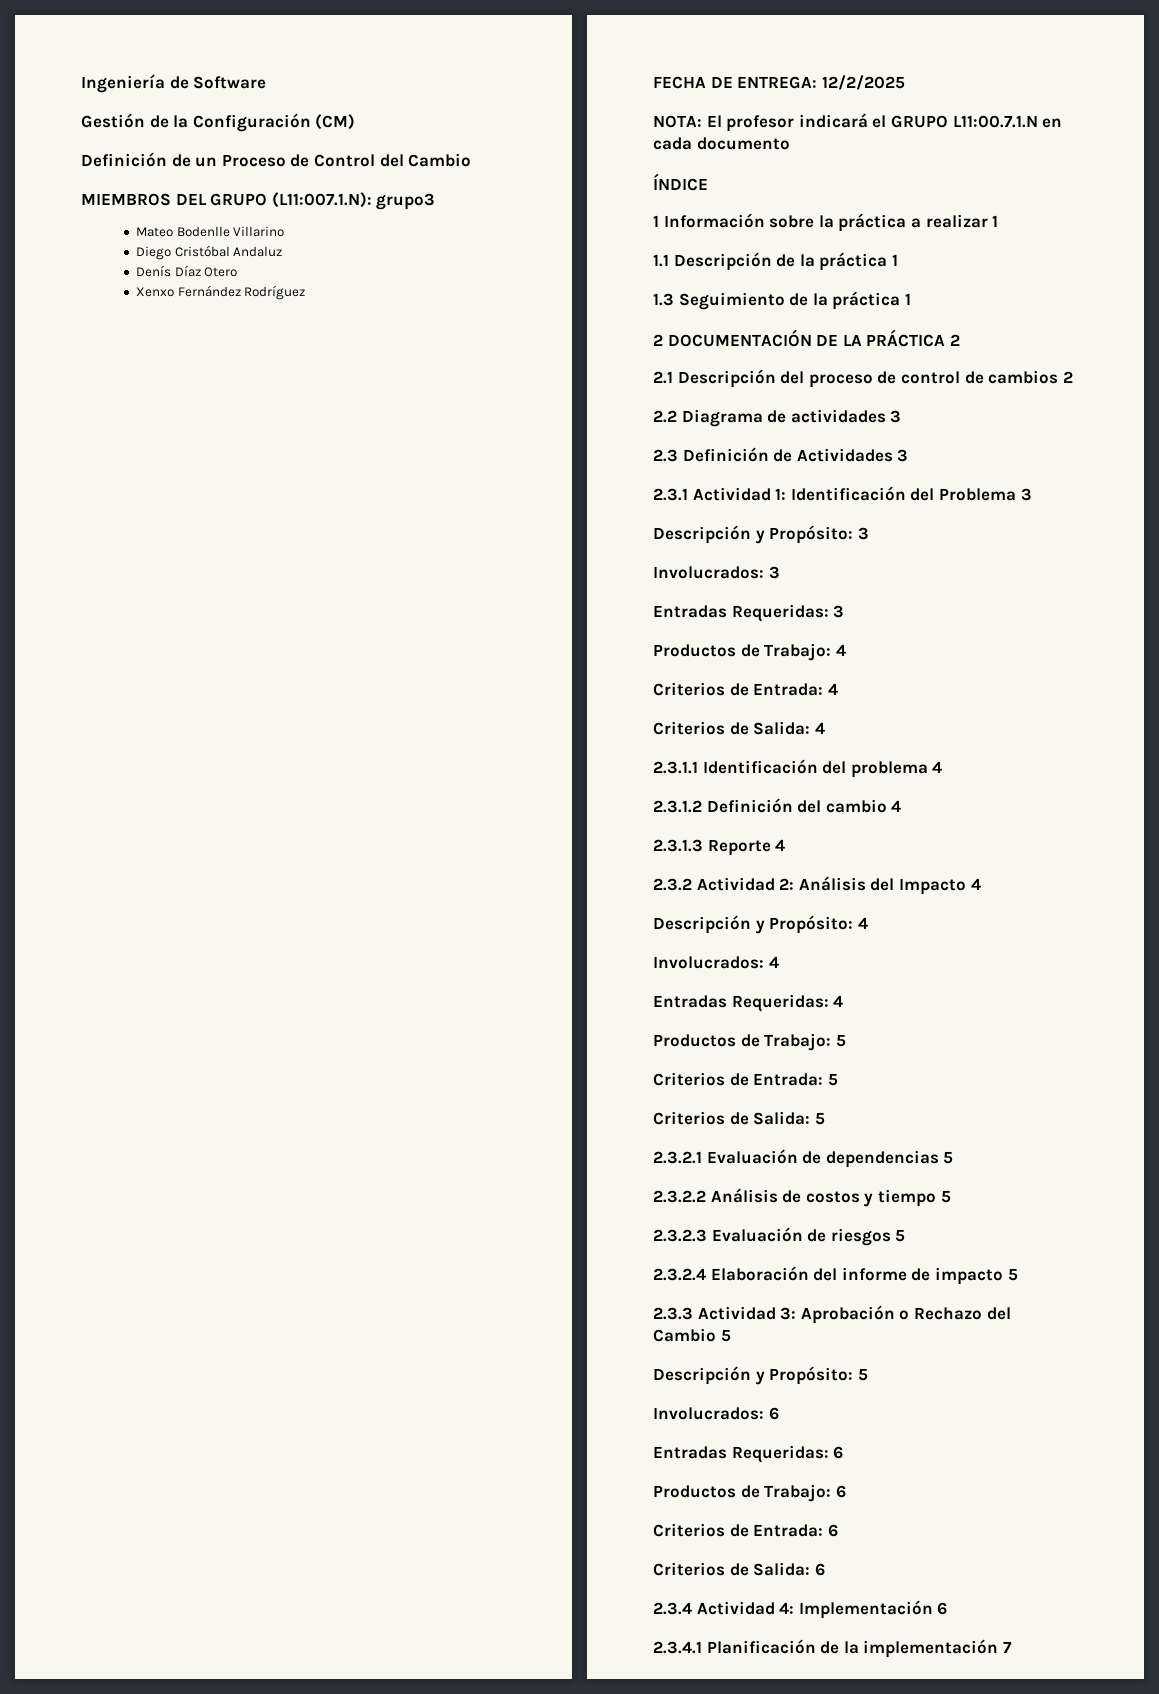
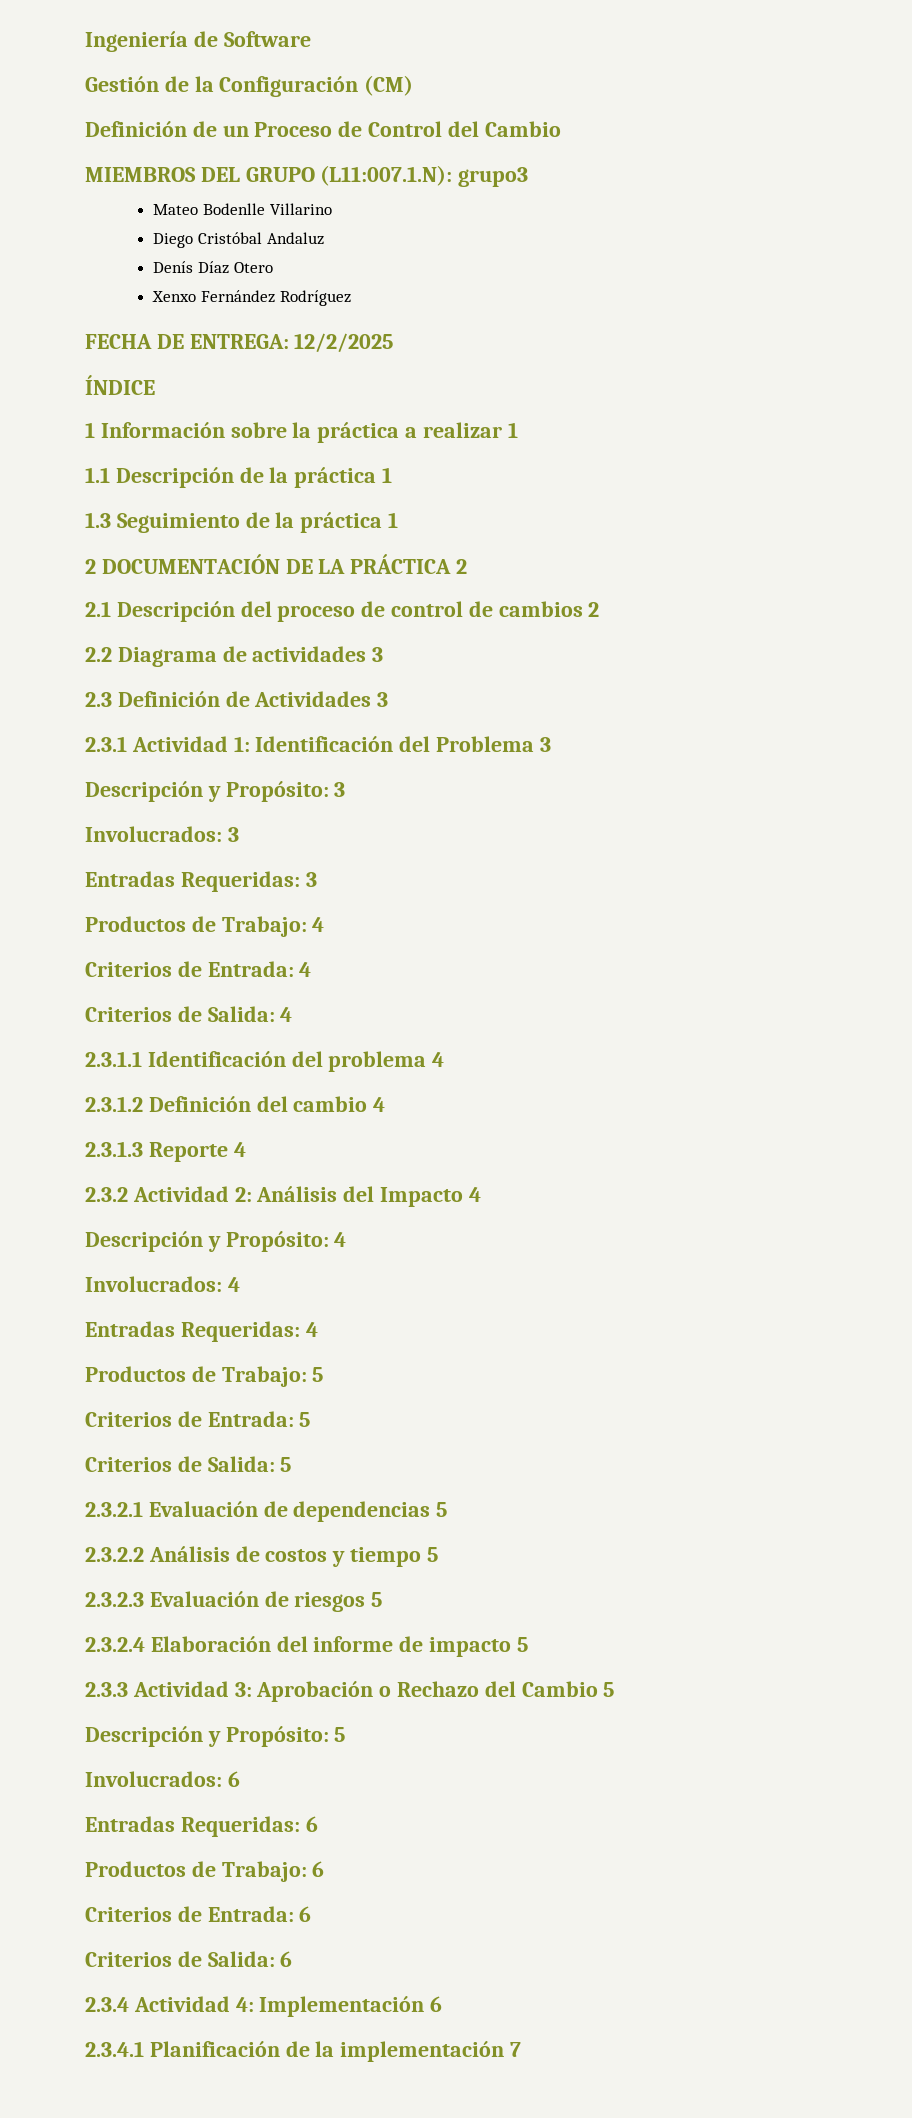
[653,113,1063,132] [653,137,790,150] // NOTA: El profesor indicará el GRUPO L11:00.7.1.N en cada documento -> (394, 343) none

